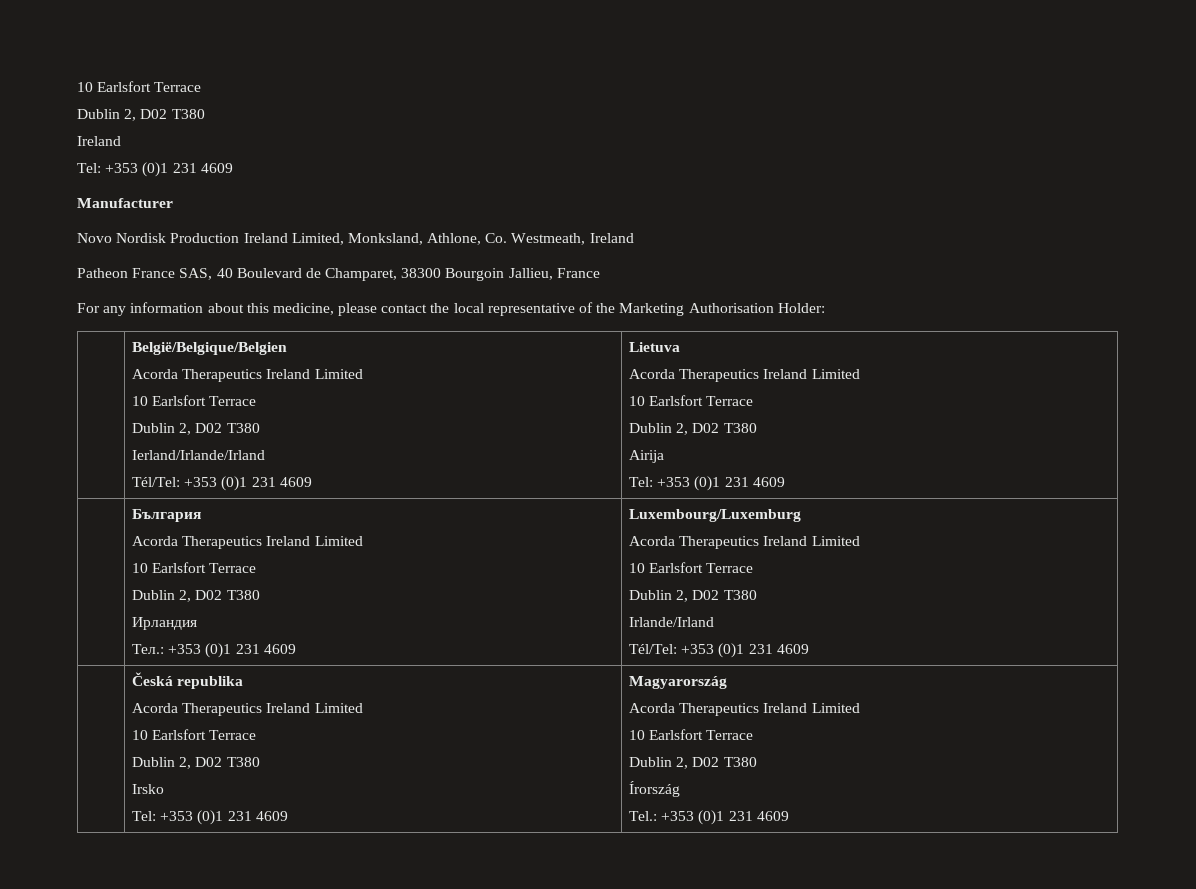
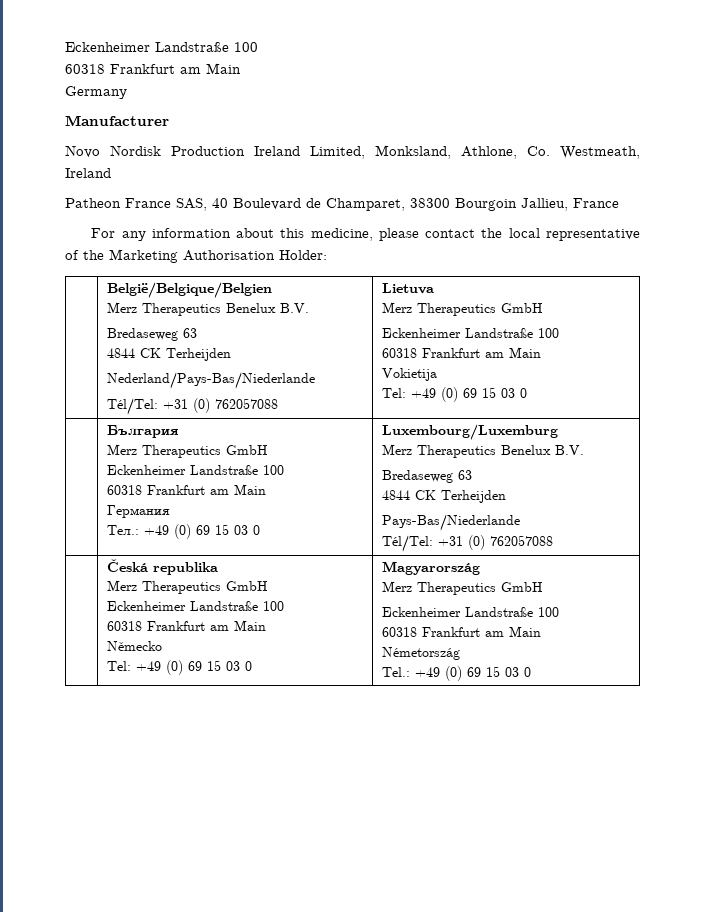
[77,81,202,92] [77,109,205,121] [77,136,121,146] [77,162,233,177] 10 Earlsfort Terrace // Dublin 2, D02 T380 // Ireland // Tel: +353 (0)1 231 4609 -> [65,42,258,52] [65,63,241,74] [65,86,127,99] Eckenheimer Landstraße 100 // 60318 Frankfurt am Main // Germany
[132,369,363,382] [132,395,257,406] [132,423,260,435] [132,450,266,460] [132,476,312,491] [629,342,681,352] [629,369,860,382] [629,395,754,406] [629,423,757,435] [629,450,665,463] [629,476,785,491] [132,509,202,522] [132,536,363,549] [132,562,257,573] [132,590,260,602] [132,617,198,630] [132,643,296,658] [629,509,802,522] [629,536,860,549] [629,562,754,573] [629,590,757,602] [629,617,715,627] [629,643,809,658] [132,672,244,689] [132,703,363,716] [132,729,257,740] [132,757,260,769] [132,784,165,794] [132,810,288,825] [629,676,728,689] [629,703,860,716] [629,729,754,740] [629,757,757,769] [629,781,681,797] [629,810,789,825] Acorda Therapeutics Ireland Limited // 10 Earlsfort Terrace // Dublin 2, D02 T380 // Ierland/Irlande/Irland // Tél/Tel: +353 (0)1 231 4609 | Lietuva // Acorda Therapeutics Ireland Limited // 10 Earlsfort Terrace // Dublin 2, D02 T380 // Airija // Tel: +353 (0)1 231 4609 // | България // Acorda Therapeutics Ireland Limited // 10 Earlsfort Terrace // Dublin 2, D02 T380 // Ирландия // Teл.: +353 (0)1 231 4609 | Luxembourg/Luxemburg // Acorda Therapeutics Ireland Limited // 10 Earlsfort Terrace // Dublin 2, D02 T380 // Irlande/Irland // Tél/Tel: +353 (0)1 231 4609 // | Česká republika // Acorda Therapeutics Ireland Limited // 10 Earlsfort Terrace // Dublin 2, D02 T380 // Irsko // Tel: +353 (0)1 231 4609 | Magyarország // Acorda Therapeutics Ireland Limited // 10 Earlsfort Terrace // Dublin 2, D02 T380 // Írország // Tel.: +353 (0)1 231 4609 -> [106,302,309,316] [106,328,197,341] [106,348,231,361] [106,372,315,389] [106,398,278,415] [381,283,434,294] [381,302,543,316] [381,328,559,338] [381,347,541,358] [381,368,437,381] [381,387,527,402] [106,425,179,438] [106,444,268,458] [106,465,284,475] [106,484,266,495] [106,505,170,518] [106,524,260,539] [381,424,558,440] [381,444,584,458] [381,470,472,483] [381,490,506,503] [381,514,520,531] [381,535,553,552] [106,559,218,575] [106,580,268,594] [106,601,284,611] [106,620,266,631] [106,641,162,651] [106,660,252,675] [381,561,480,575] [381,581,543,595] [381,607,559,617] [381,626,541,637] [381,647,460,660] [381,666,531,681] Merz Therapeutics Benelux B.V. // Bredaseweg 63 // 4844 CK Terheijden // Nederland/Pays-Bas/Niederlande // Tél/Tel: +31 (0) 762057088 | Lietuva // Merz Therapeutics GmbH // Eckenheimer Landstraße 100 // 60318 Frankfurt am Main // Vokietija // Tel: +49 (0) 69 15 03 0 // | България // Merz Therapeutics GmbH // Eckenheimer Landstraße 100 // 60318 Frankfurt am Main // Германия // Teл.: +49 (0) 69 15 03 0 | Luxembourg/Luxemburg // Merz Therapeutics Benelux B.V. // Bredaseweg 63 // 4844 CK Terheijden // Pays-Bas/Niederlande // Tél/Tel: +31 (0) 762057088 // | Česká republika // Merz Therapeutics GmbH // Eckenheimer Landstraße 100 // 60318 Frankfurt am Main // Německo // Tel: +49 (0) 69 15 03 0 | Magyarország // Merz Therapeutics GmbH // Eckenheimer Landstraße 100 // 60318 Frankfurt am Main // Németország // Tel.: +49 (0) 69 15 03 0

